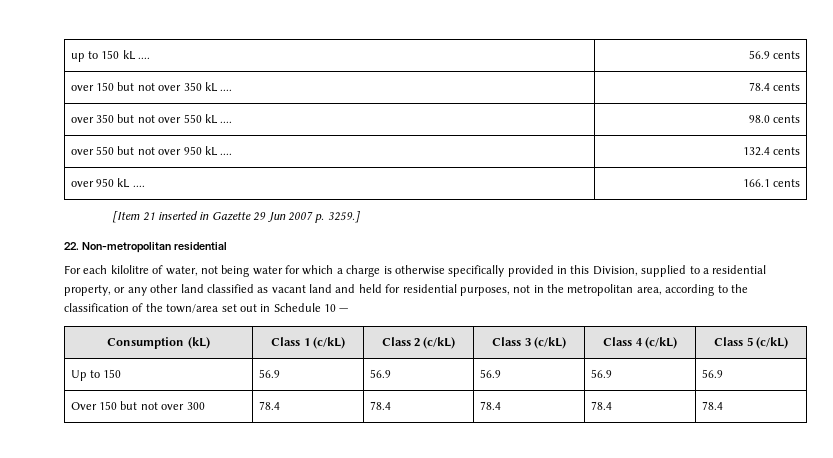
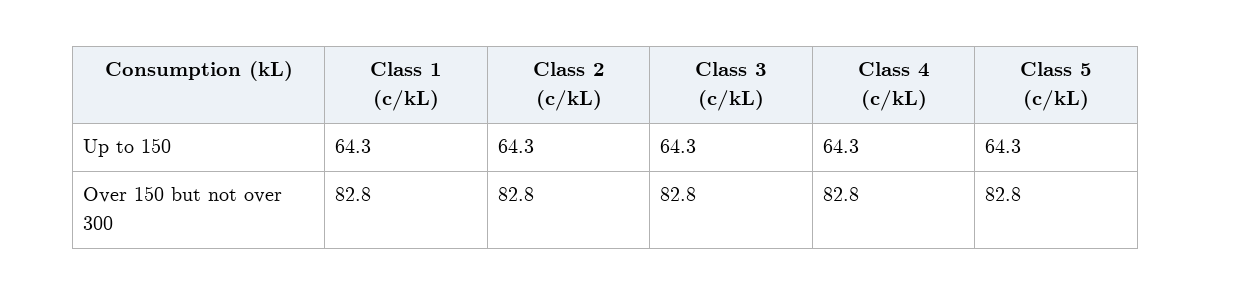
[70,50,151,62] [748,50,801,59] [70,82,233,92] [748,82,801,91] [70,114,233,124] [748,115,801,123] [70,146,233,156] [742,147,801,156] [70,178,145,188] [742,179,801,187] [112,211,360,223] [64,242,227,253] [64,265,767,277] [64,284,748,296] [64,303,349,313] up to 150 kL .... | 56.9 cents // over 150 but not over 350 kL .... | 78.4 cents // over 350 but not over 550 kL .... | 98.0 cents // over 550 but not over 950 kL .... | 132.4 cents // over 950 kL .... | 166.1 cents // [Item 21 inserted in Gazette 29 Jun 2007 p. 3259.] // 22. Non-metropolitan residential // For each kilolitre of water, not being water for which a charge is otherwise specifically provided in this Division, supplied to a residential property, or any other land classified as vacant land and held for residential purposes, not in the metropolitan area, according to the classification of the town/area set out in Schedule 10 — // -> (104, 71) none
[258,369,280,378] [369,369,391,378] [479,369,501,378] [590,369,612,378] [701,369,723,378] 56.9 | 56.9 | 56.9 | 56.9 | 56.9 -> [335,139,372,153] [498,139,535,153] [660,139,697,153] [823,139,860,153] [985,139,1022,153] 64.3 | 64.3 | 64.3 | 64.3 | 64.3
[258,401,280,410] [369,401,391,410] [479,401,501,410] [590,401,612,410] [701,401,723,410] 78.4 | 78.4 | 78.4 | 78.4 | 78.4 -> [335,187,372,201] [498,187,535,201] [660,187,697,201] [823,187,860,201] [985,187,1022,201] 82.8 | 82.8 | 82.8 | 82.8 | 82.8

